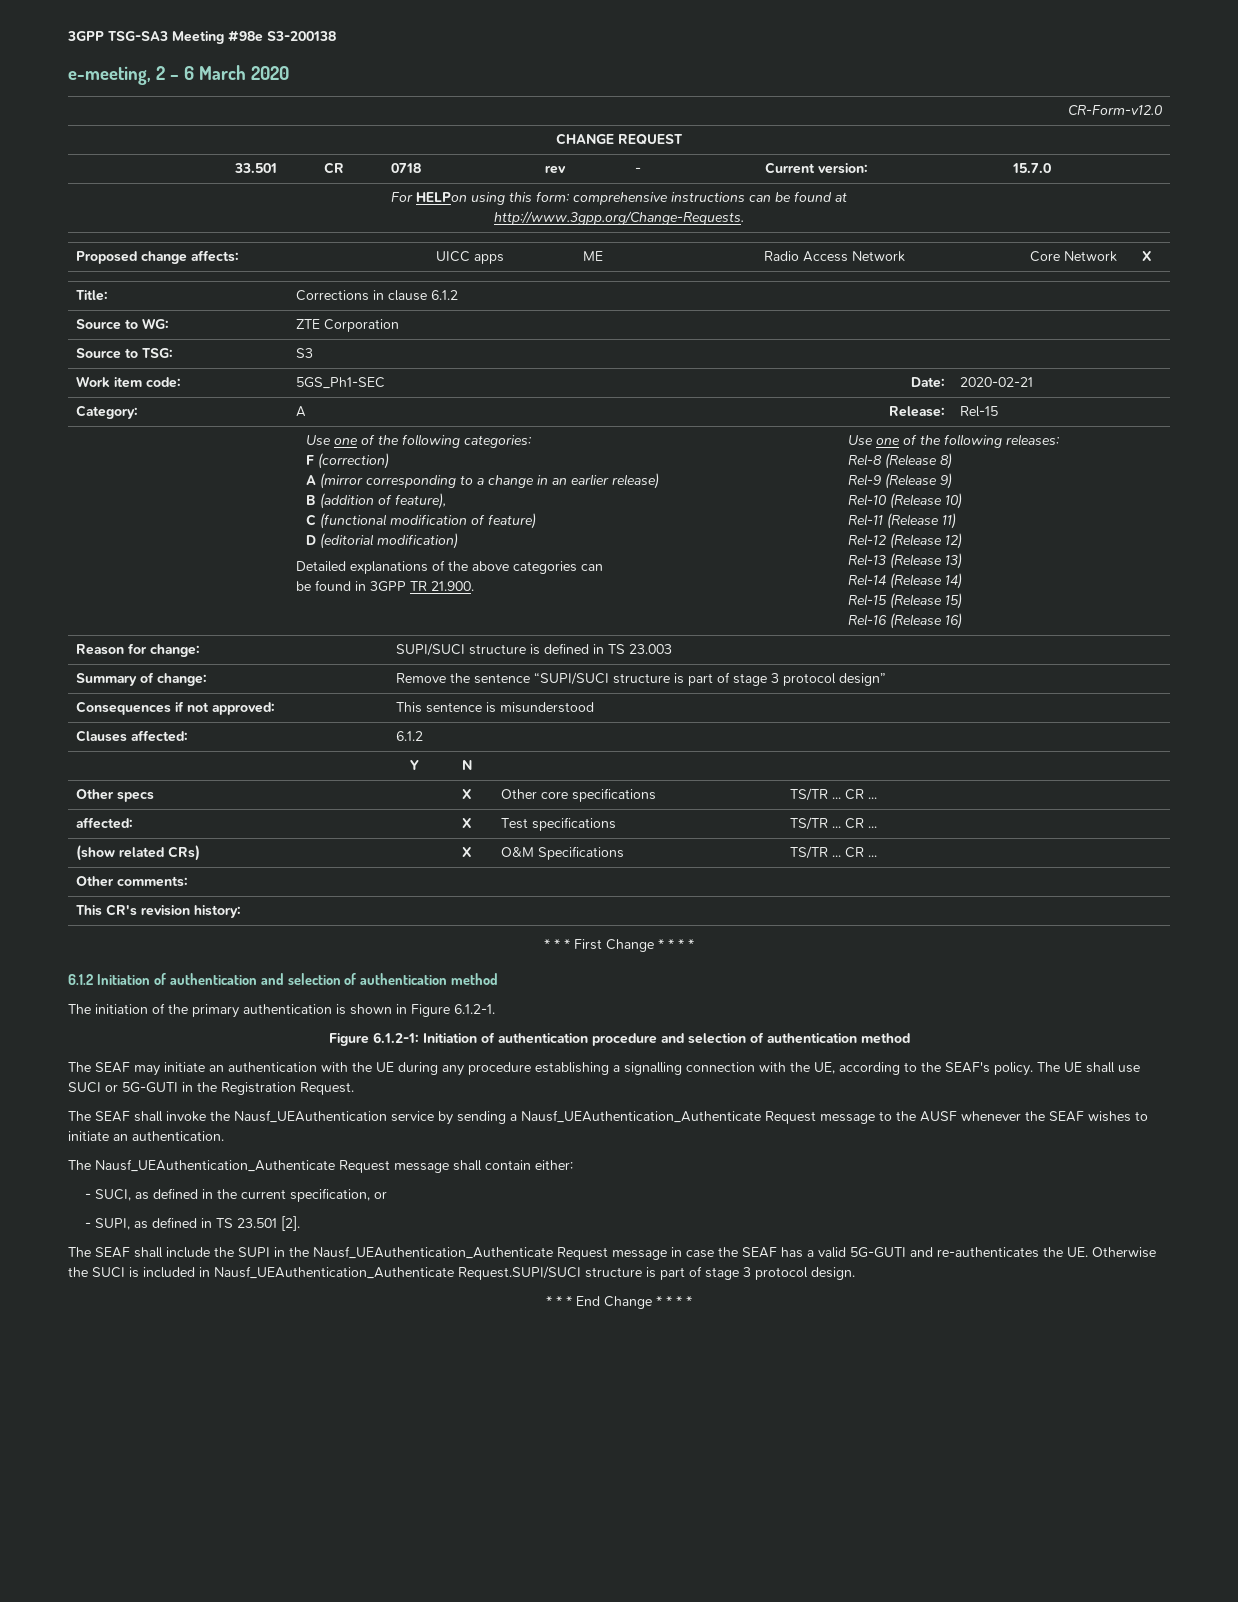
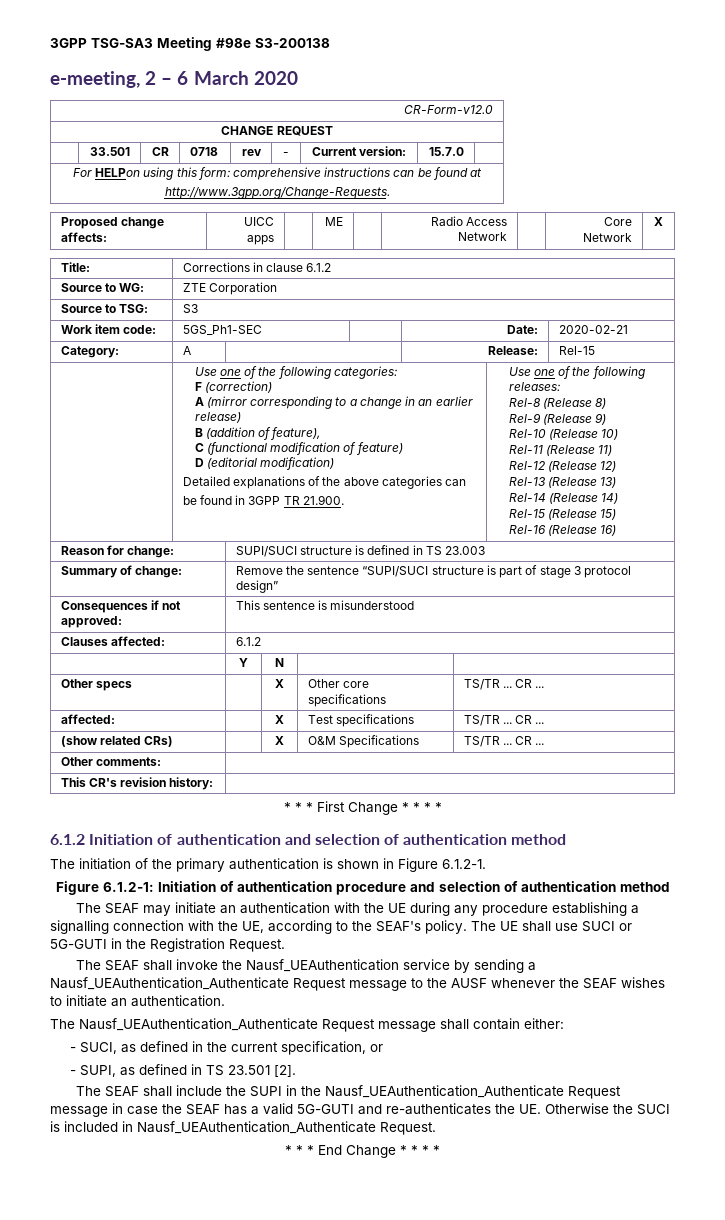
[458,1266,855,1280] Request.SUPI/SUCI structure is part of stage 3 protocol design. -> [380,1122,436,1135] Request.

